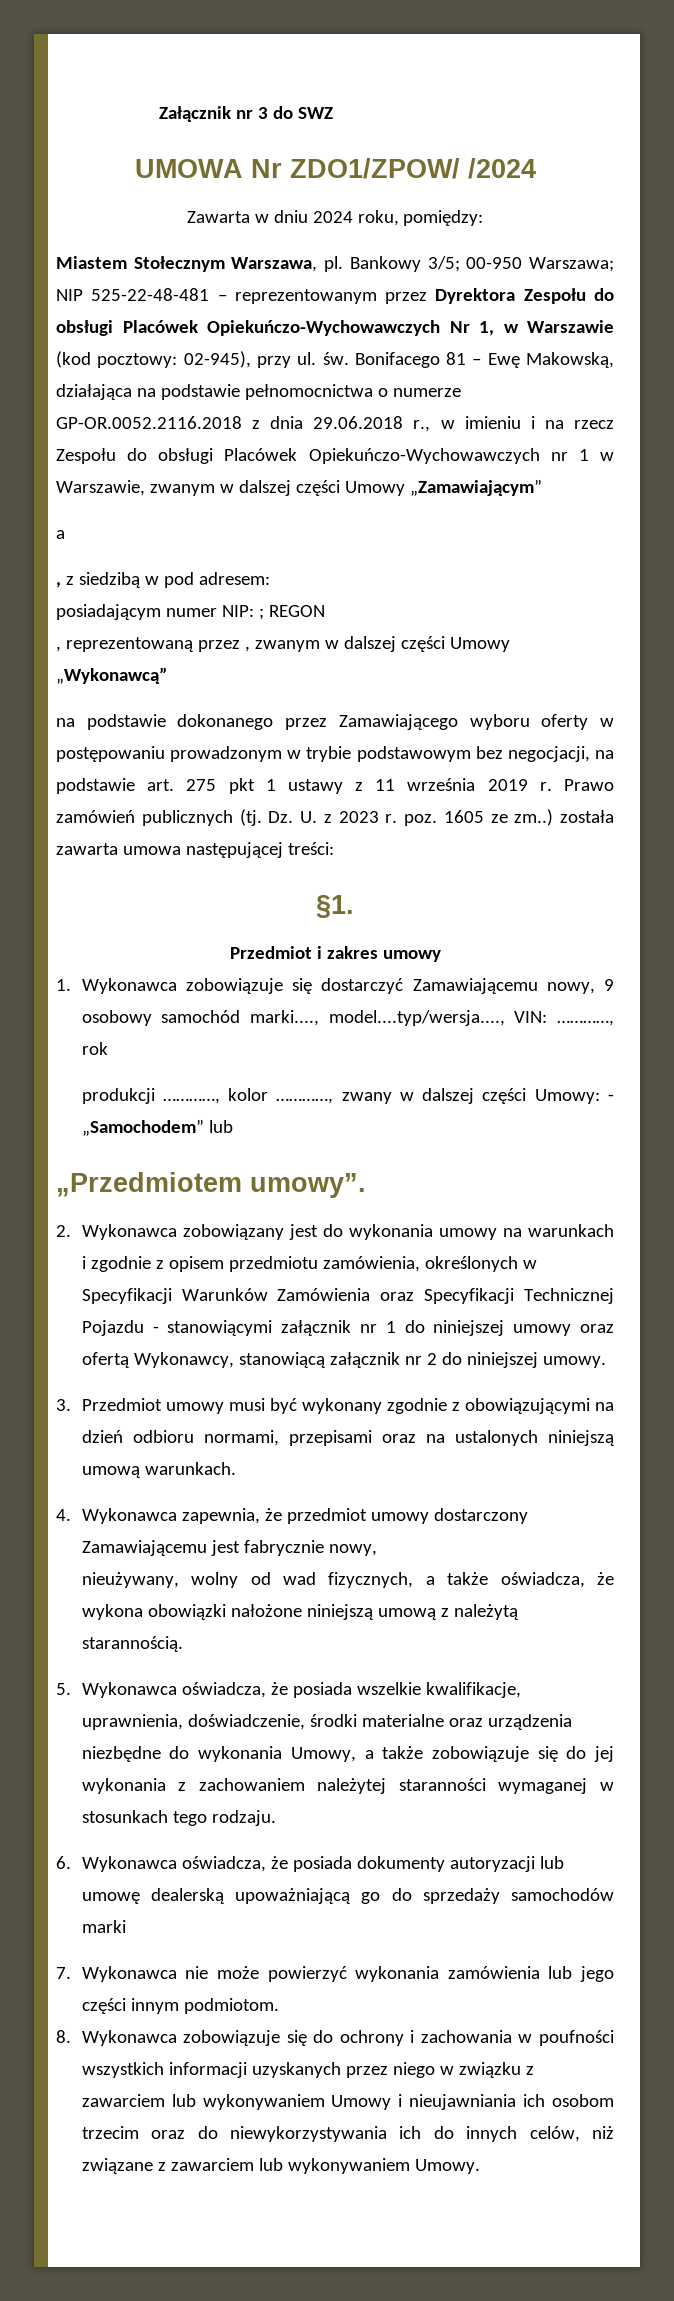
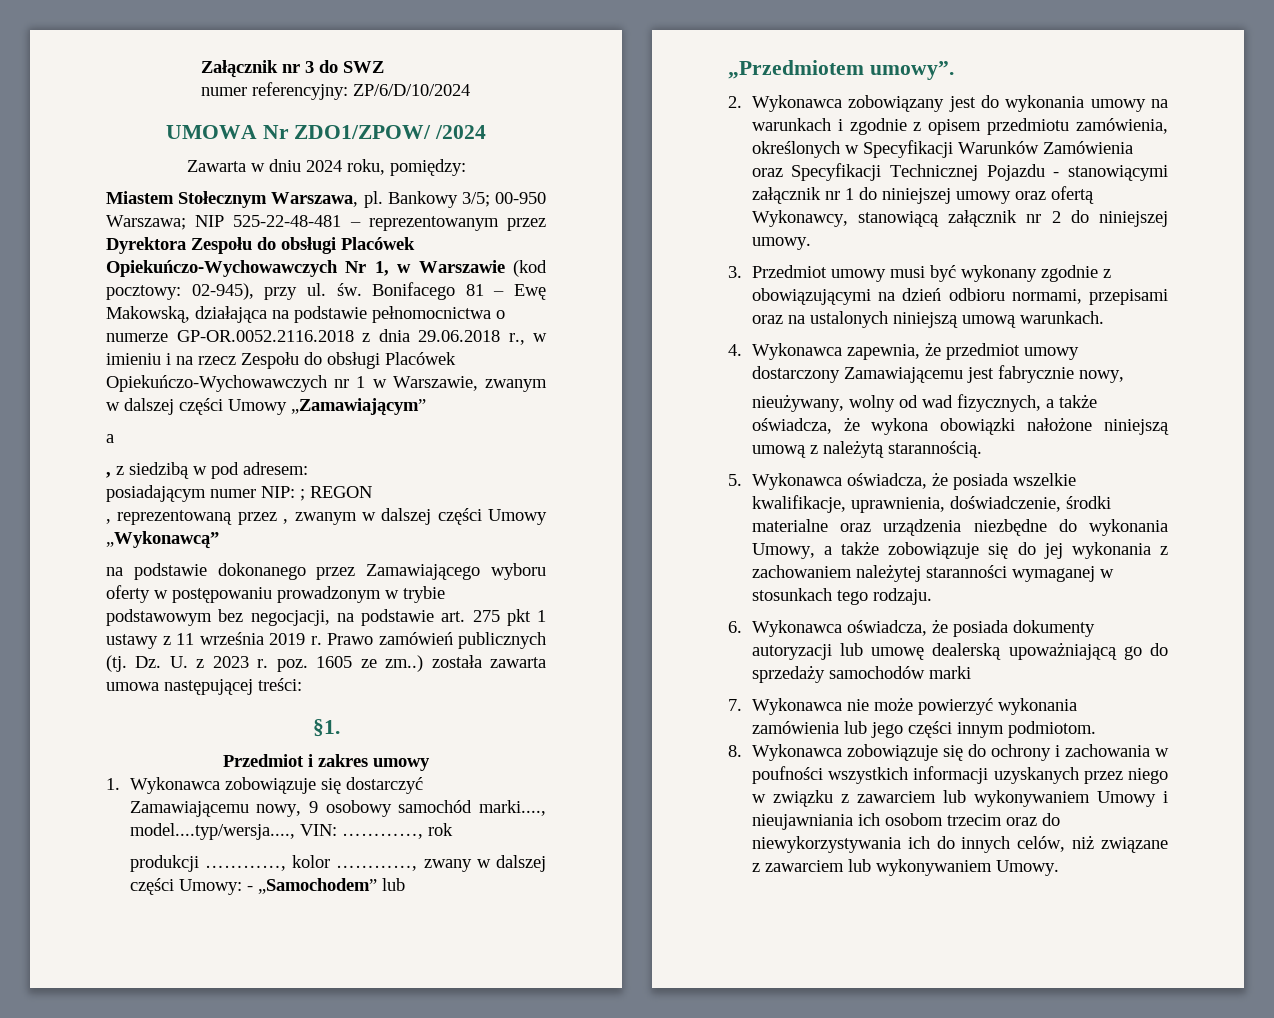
(333, 113) none -> [201,82,471,100] // numer referencyjny: ZP/6/D/10/2024

